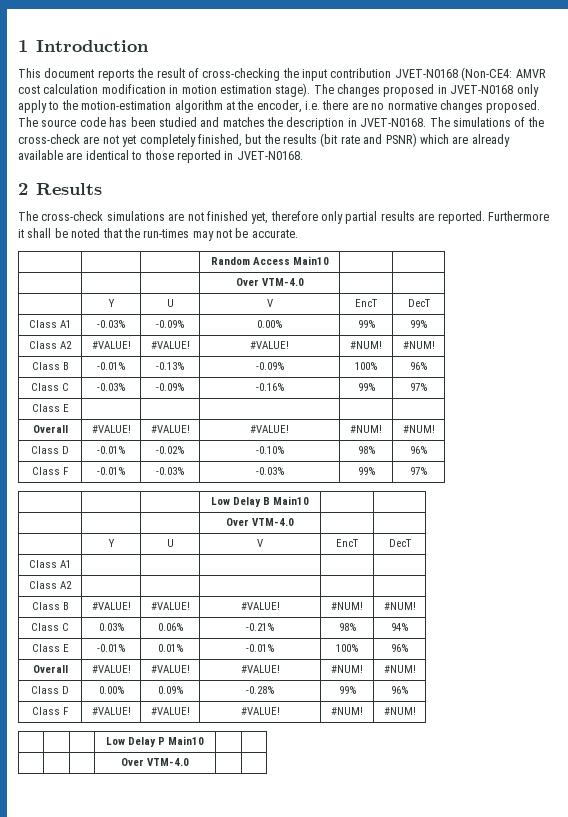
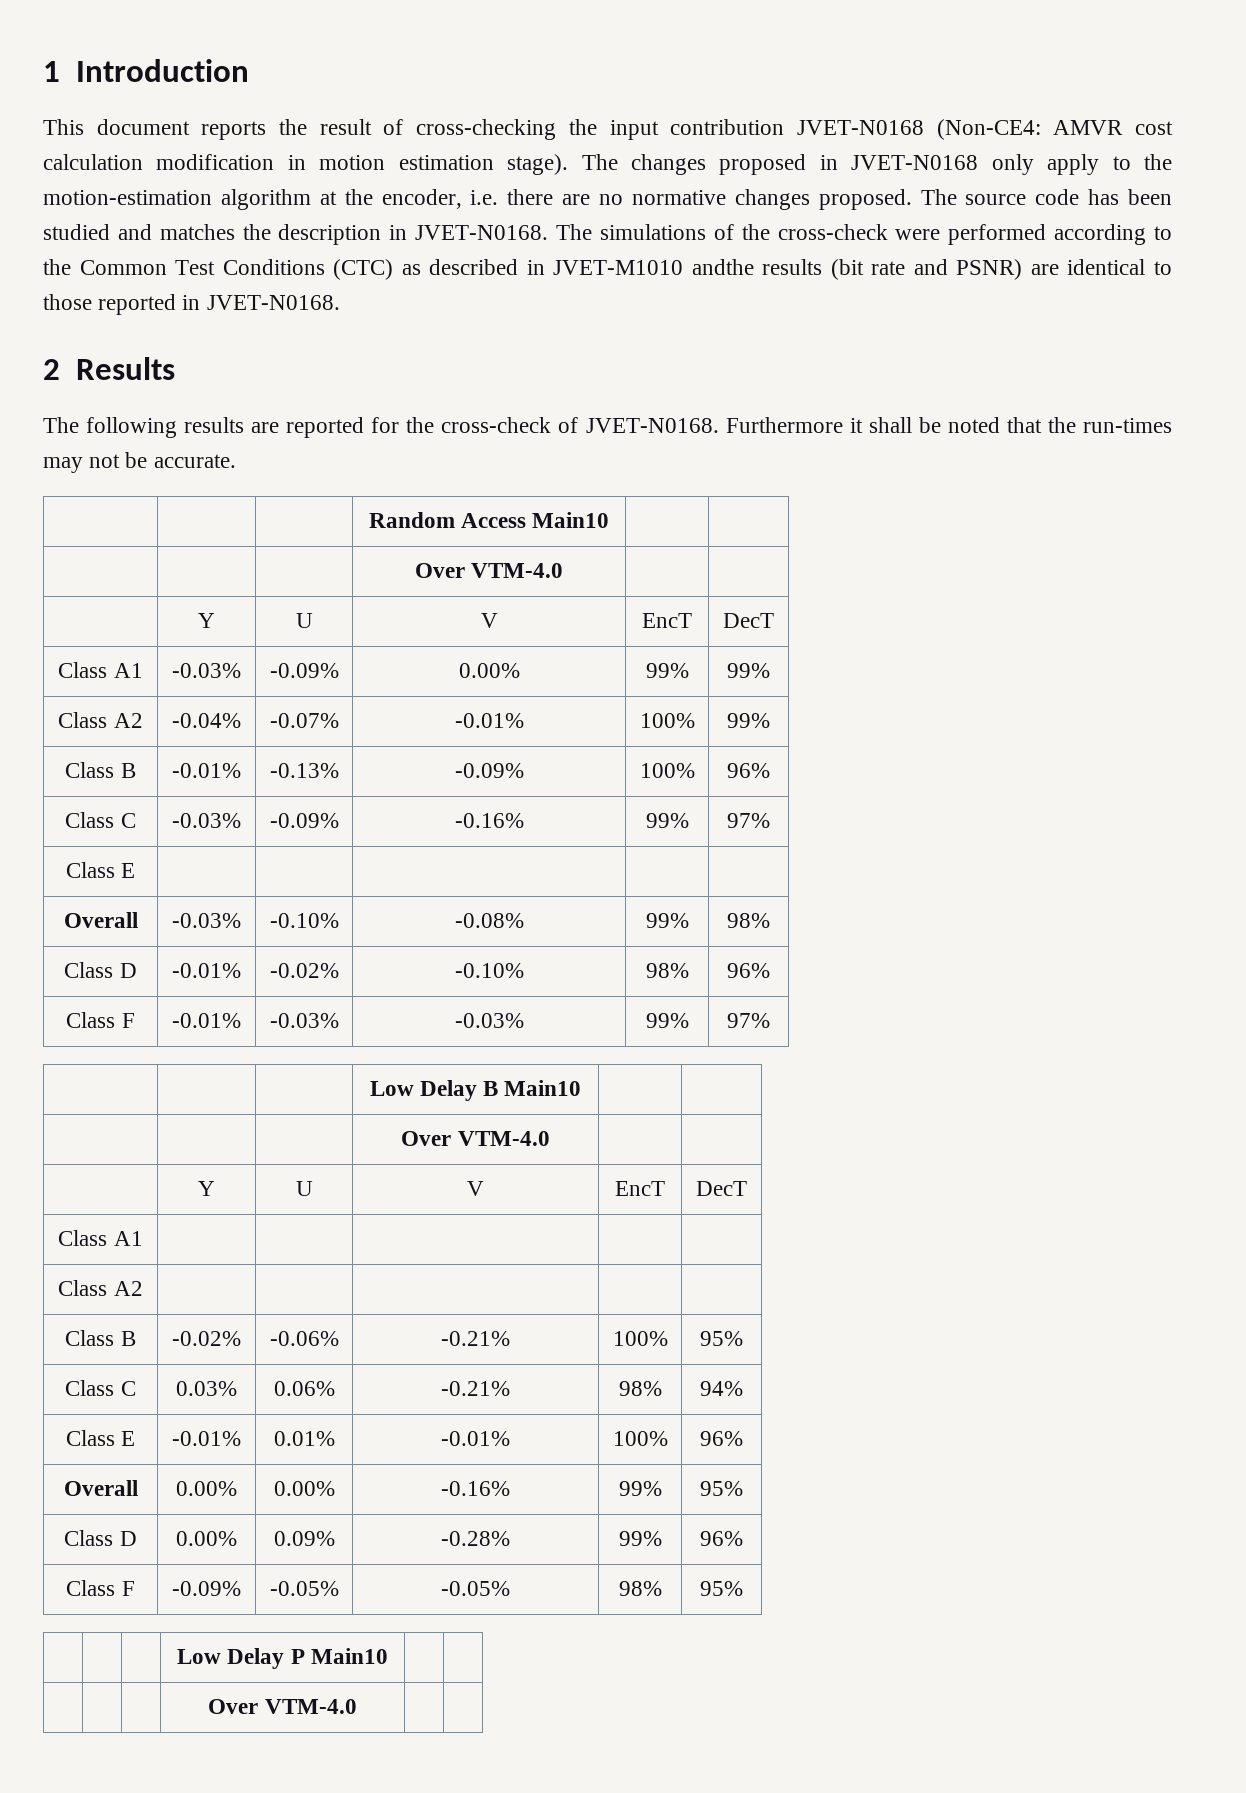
[83,134,280,147] are not yet completely finished, but the -> [895,224,1172,245] [43,259,754,280] were performed according to the Common Test Conditions (CTC) as described in JVET-M1010 andthe
[419,134,510,147] [18,150,63,160] which are already available -> (1023, 269) none
[41,211,485,224] cross-check simulations are not finished yet, therefore only partial results are reported. -> [86,417,719,438] following results are reported for the cross-check of JVET-N0168.
[91,341,131,349] [150,341,190,349] [250,341,289,349] [350,341,382,349] [402,341,435,349] #VALUE! | #VALUE! | #VALUE! | #NUM! | #NUM! -> [172,713,241,728] [269,713,339,728] [454,713,524,728] [639,713,695,728] [727,713,770,728] -0.04% | -0.07% | -0.01% | 100% | 99%
[91,425,131,433] [150,425,190,433] [250,425,289,433] [350,425,382,433] [402,425,435,433] #VALUE! | #VALUE! | #VALUE! | #NUM! | #NUM! -> [172,913,241,928] [269,913,339,928] [454,913,524,928] [645,913,689,928] [727,913,770,928] -0.03% | -0.10% | -0.08% | 99% | 98%
[91,602,131,610] [150,602,190,610] [240,602,280,610] [331,602,363,610] [383,602,416,610] #VALUE! | #VALUE! | #VALUE! | #NUM! | #NUM! -> [172,1331,241,1346] [269,1331,339,1346] [441,1331,510,1346] [612,1331,668,1346] [700,1331,743,1346] -0.02% | -0.06% | -0.21% | 100% | 95%
[91,665,131,673] [150,665,190,673] [240,665,280,673] [331,665,363,673] [383,665,416,673] #VALUE! | #VALUE! | #VALUE! | #NUM! | #NUM! -> [176,1481,237,1496] [273,1481,335,1496] [441,1481,510,1496] [618,1481,662,1496] [700,1481,743,1496] 0.00% | 0.00% | -0.16% | 99% | 95%
[91,707,131,715] [150,707,190,715] [240,707,280,715] [331,707,363,715] [383,707,416,715] #VALUE! | #VALUE! | #VALUE! | #NUM! | #NUM! -> [172,1581,241,1596] [269,1581,339,1596] [441,1581,510,1596] [618,1581,662,1596] [700,1581,743,1596] -0.09% | -0.05% | -0.05% | 98% | 95%

